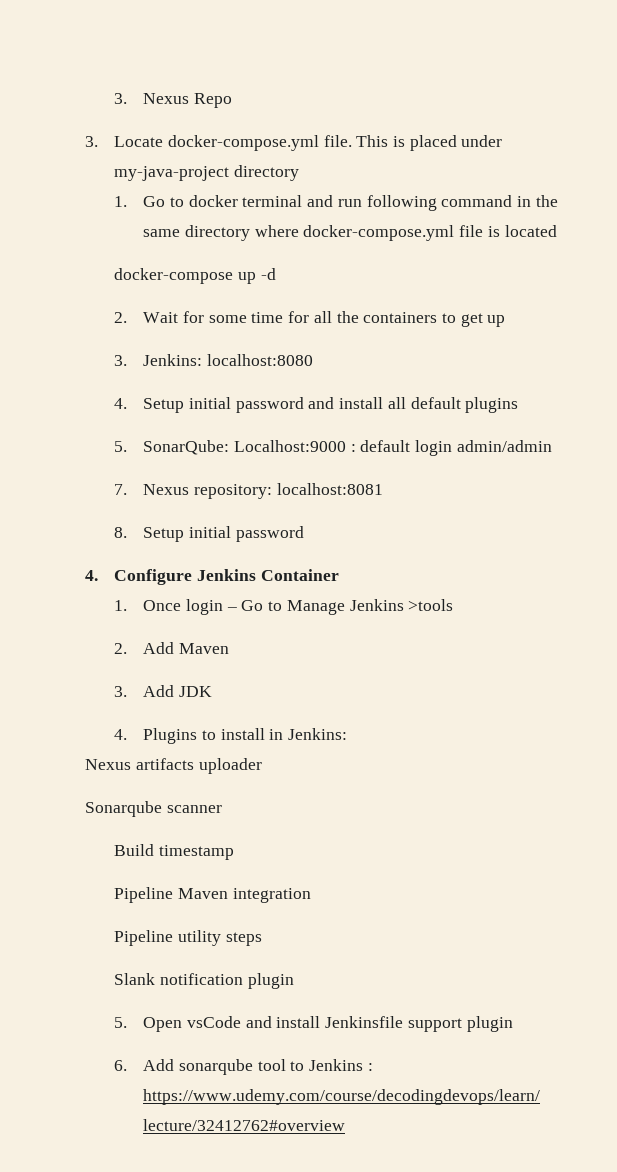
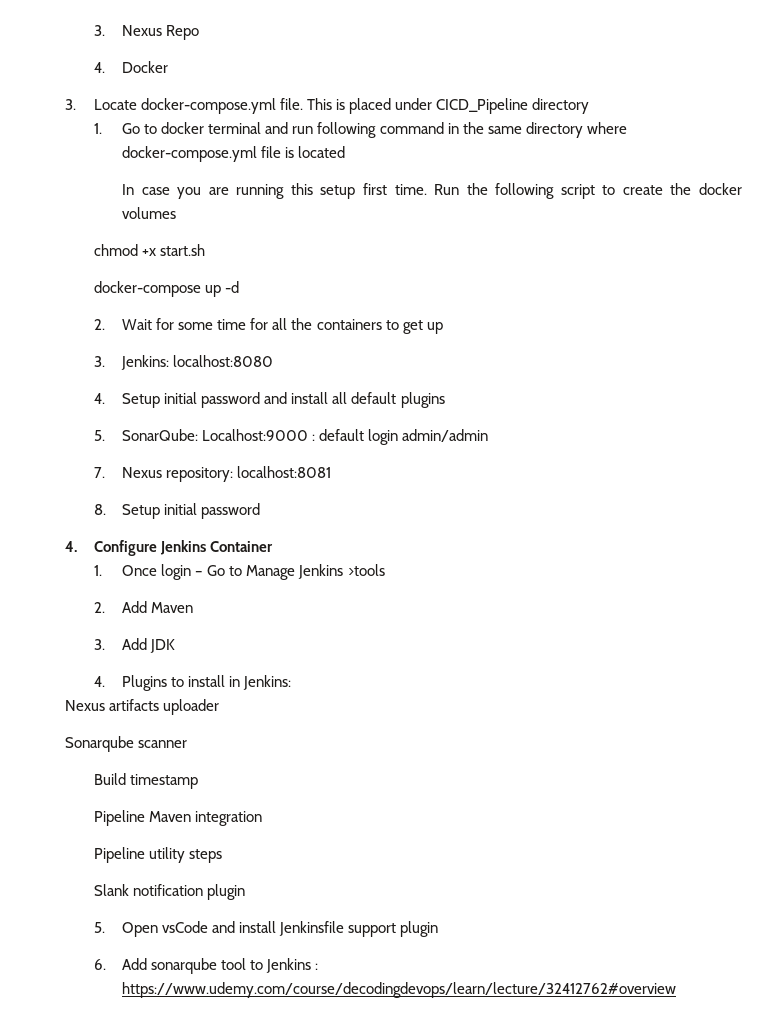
(232, 100) none -> [93,61,169,73] // 4. Docker
[114,166,230,181] my-java-project -> [436,98,529,114] CICD_Pipeline
(557, 231) none -> [122,183,743,199] [122,207,177,219] [93,244,205,256] // In case you are running this setup first time. Run the following script to create the docker volumes // chmod +x start.sh

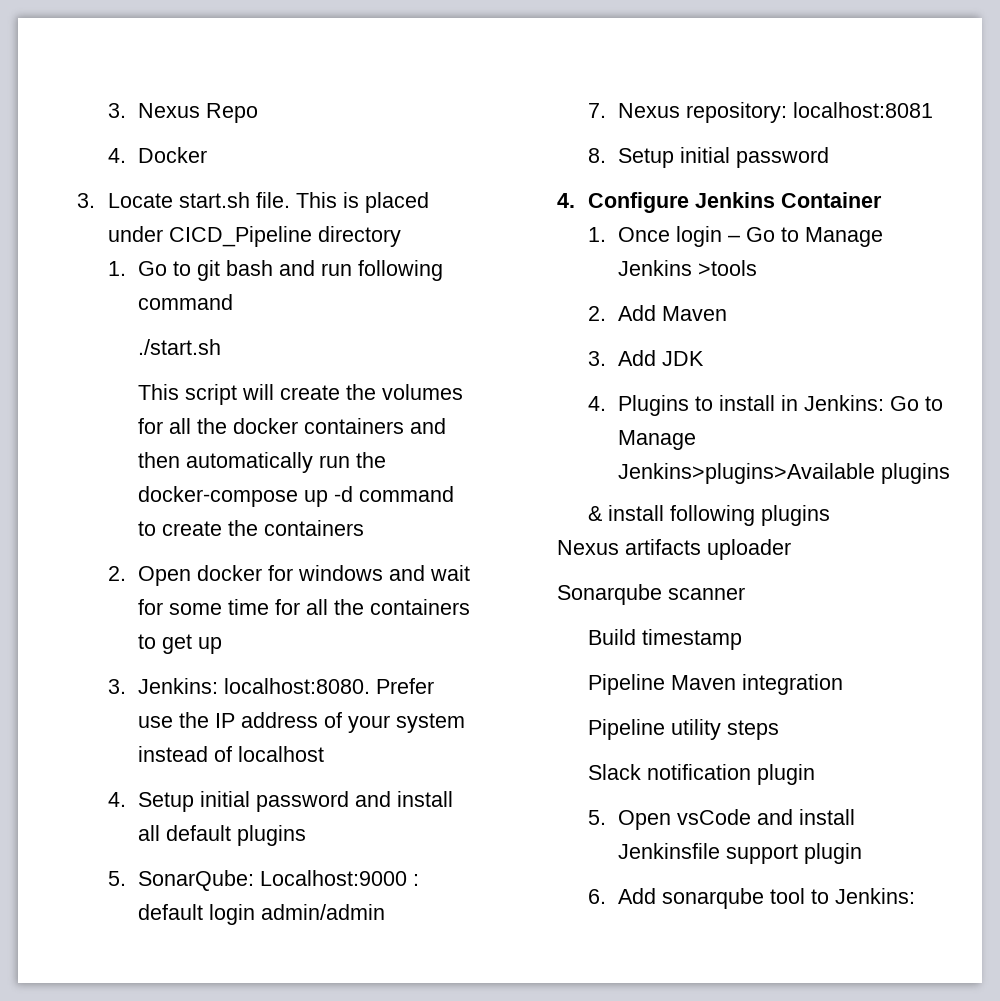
[140,98,276,114] docker-compose.yml -> [178,192,250,208] start.sh
[161,122,262,134] docker terminal -> [197,260,274,281] git bash
[447,122,627,138] [122,146,346,162] [122,183,743,199] [122,207,177,219] [93,244,205,256] [93,281,239,297] [93,319,153,330] in the same directory where docker-compose.yml file is located // In case you are running this setup first time. Run the following script to create the docker volumes // chmod +x start.sh // docker-compose up -d // 2. Wait -> [138,339,222,355] [138,384,464,405] [138,418,447,434] [138,452,387,473] [138,486,455,507] [138,520,365,536] [107,565,471,586] // ./start.sh // This script will create the volumes for all the docker containers and then automatically run the docker-compose up -d command to create the containers // 2. Open docker for windows and wait
[173,355,274,367] localhost:8080 -> [224,678,435,694] [138,712,466,733] [138,746,325,762] localhost:8080. Prefer use the IP address of your system instead of localhost
(292, 682) none -> [890,396,944,411] [618,430,697,450] [618,463,951,484] [587,505,830,526] Go to Manage Jenkins>plugins>Available plugins // & install following plugins
[93,884,129,896] Slank -> [587,764,641,780] Slack
[266,958,319,973] [122,982,677,998] Jenkins : https://www.udemy.com/course/decodingdevops/learn/lecture/32412762#overview -> [835,888,916,904] Jenkins:

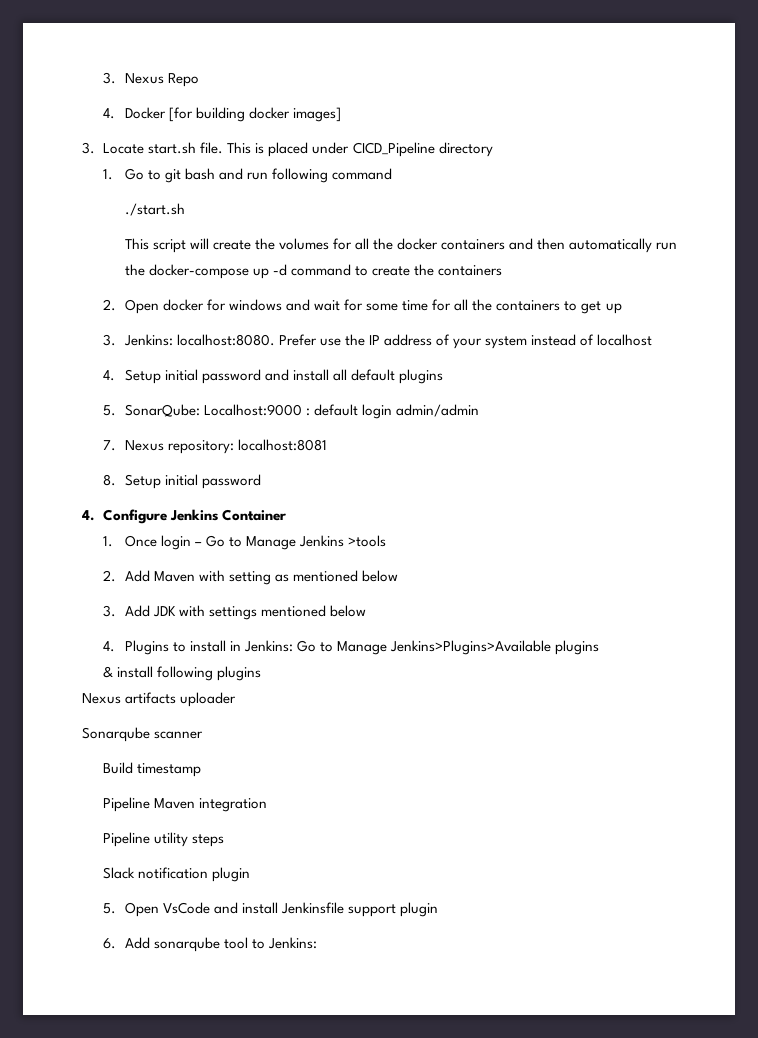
(208, 155) none -> [168,107,341,122] [for building docker images]
(728, 313) none -> [198,570,399,585] with setting as mentioned below
(705, 358) none -> [178,605,366,620] with settings mentioned below
[618,463,876,484] Jenkins>plugins>Available -> [390,640,552,655] Jenkins>Plugins>Available
[677,809,752,825] vsCode -> [162,902,210,914] VsCode

